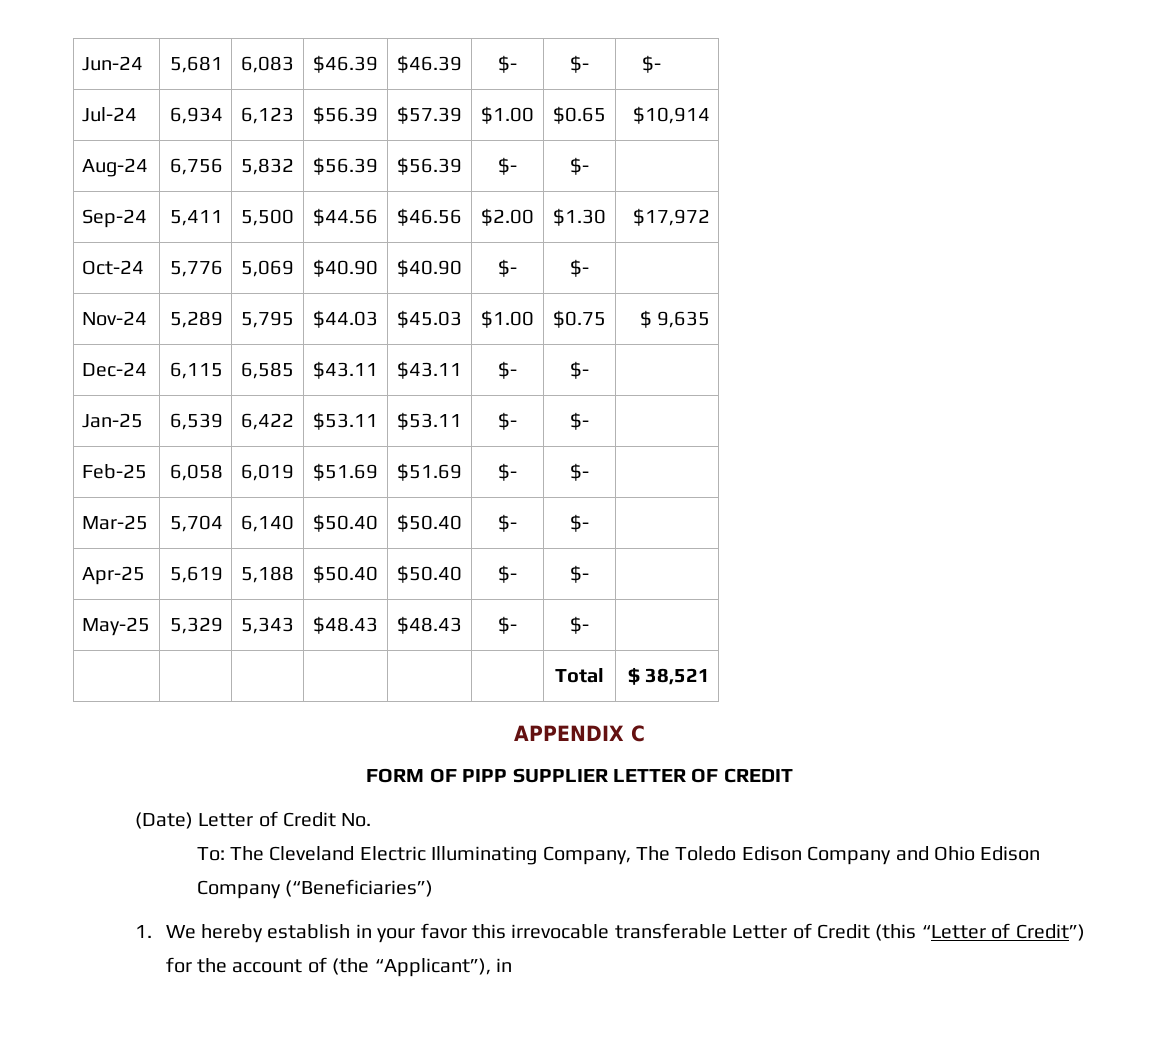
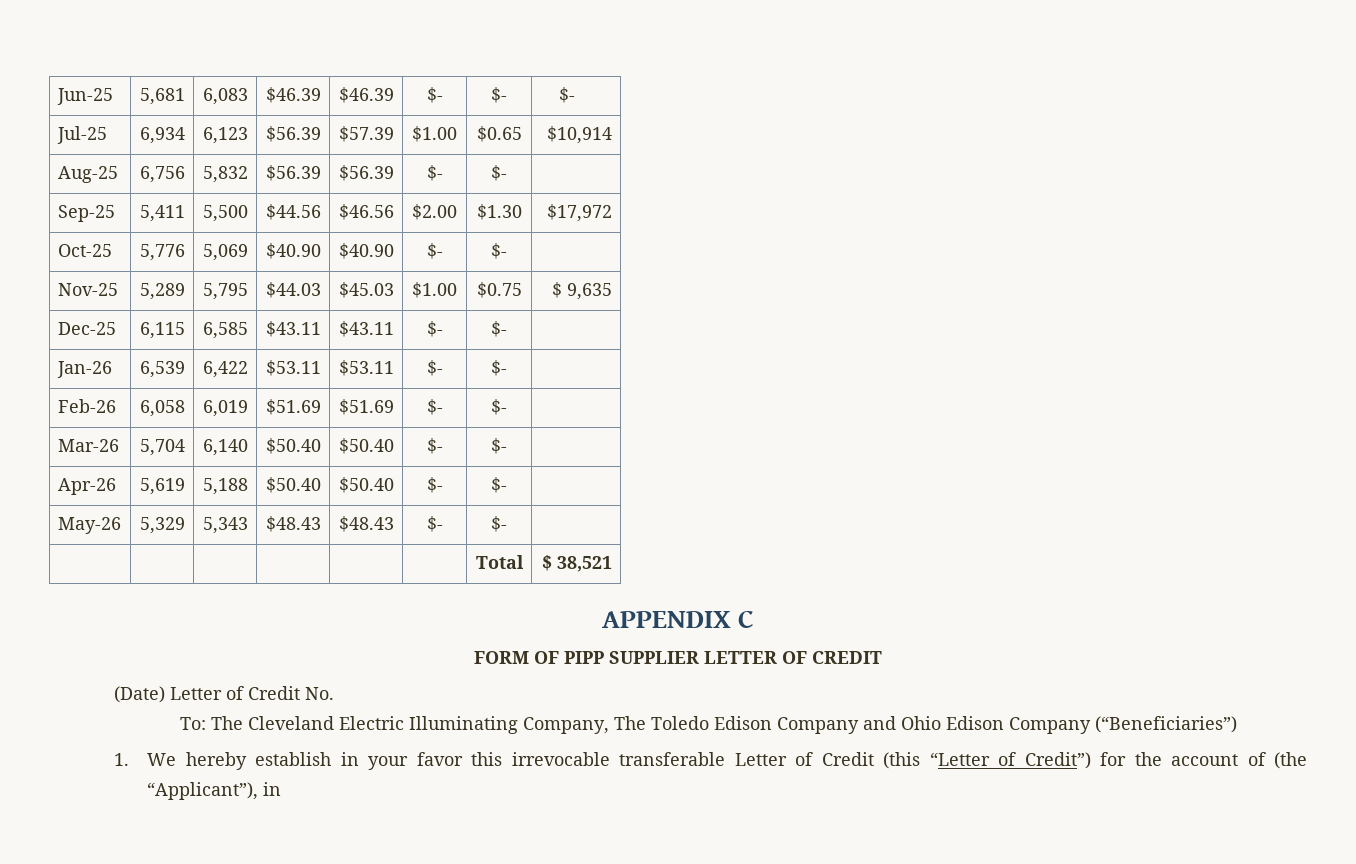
[81,56,143,71] Jun-24 -> [56,88,113,105] Jun-25
[81,107,137,122] Jul-24 -> [56,126,107,144] Jul-25
[81,158,148,177] Aug-24 -> [57,166,118,183] Aug-25
[81,209,147,228] Sep-24 -> [57,205,115,222] Sep-25
[81,260,144,275] Oct-24 -> [57,244,112,257] Oct-25
[81,311,147,326] Nov-24 -> [57,283,118,296] Nov-25
[81,362,147,377] Dec-24 -> [57,322,116,335] Dec-25
[81,413,143,428] Jan-25 -> [56,361,112,378] Jan-26
[81,464,147,479] Feb-25 -> [57,399,116,413] Feb-26
[81,515,148,530] Mar-25 -> [57,439,119,452] Mar-26
[81,566,145,585] Apr-25 -> [57,478,116,495] Apr-26
[81,617,150,636] May-25 -> [57,517,121,534] May-26

